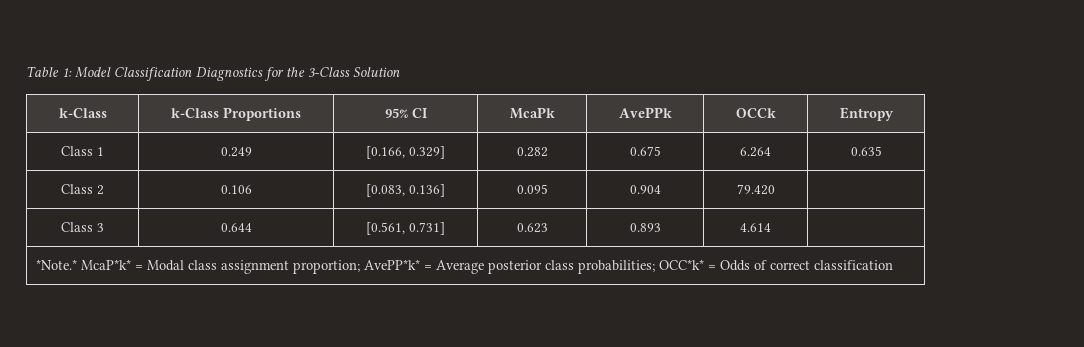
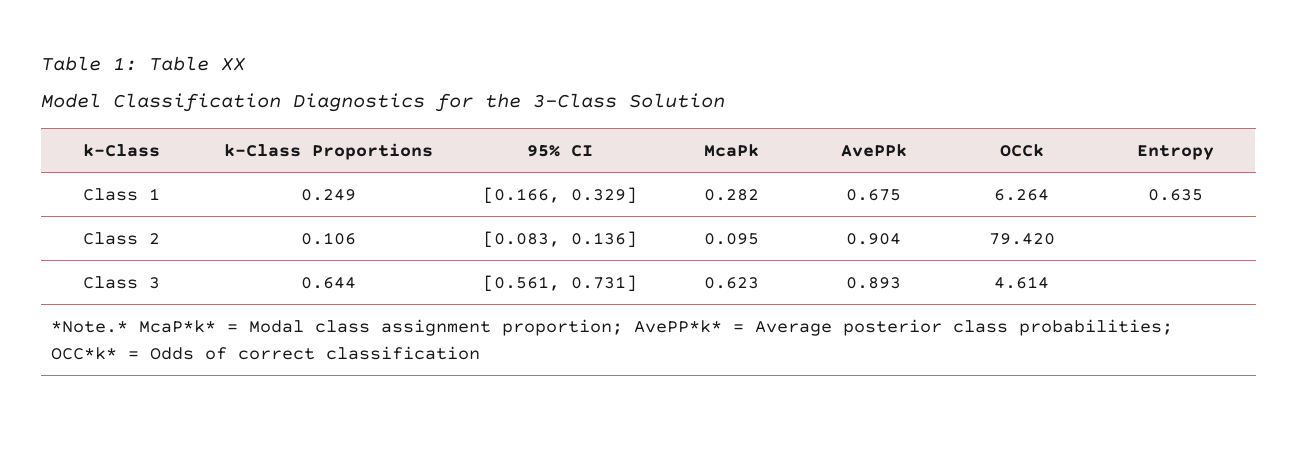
(72, 72) none -> [149,56,246,71] Table XX //

